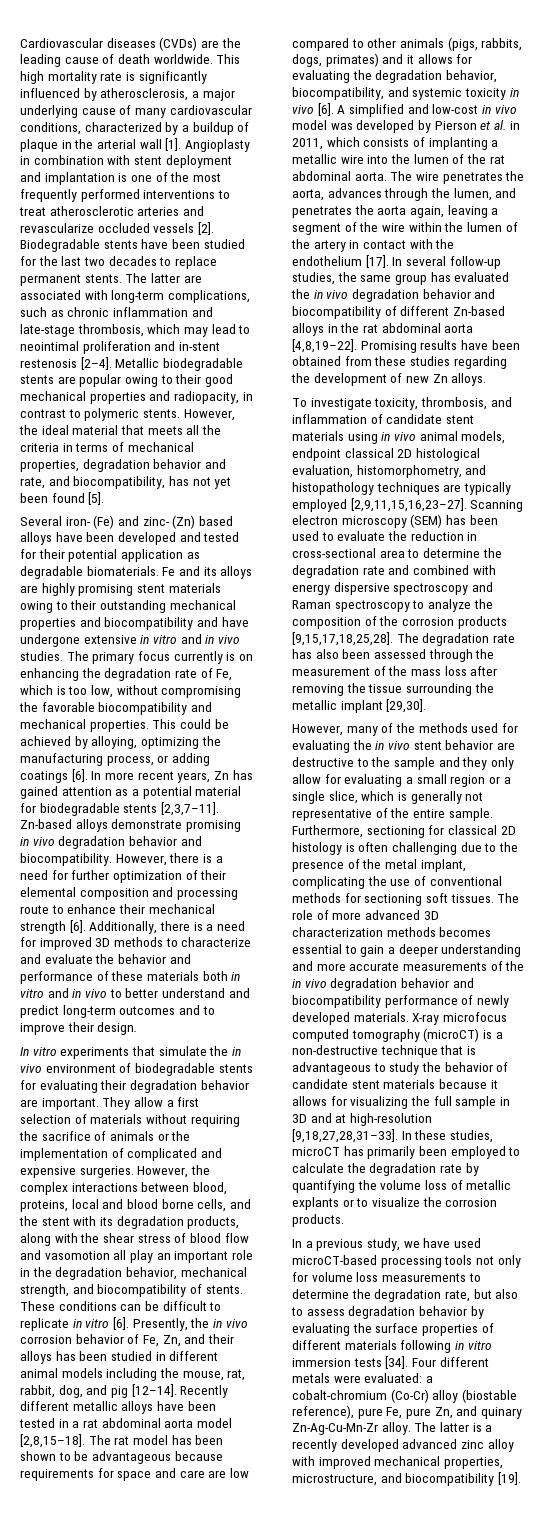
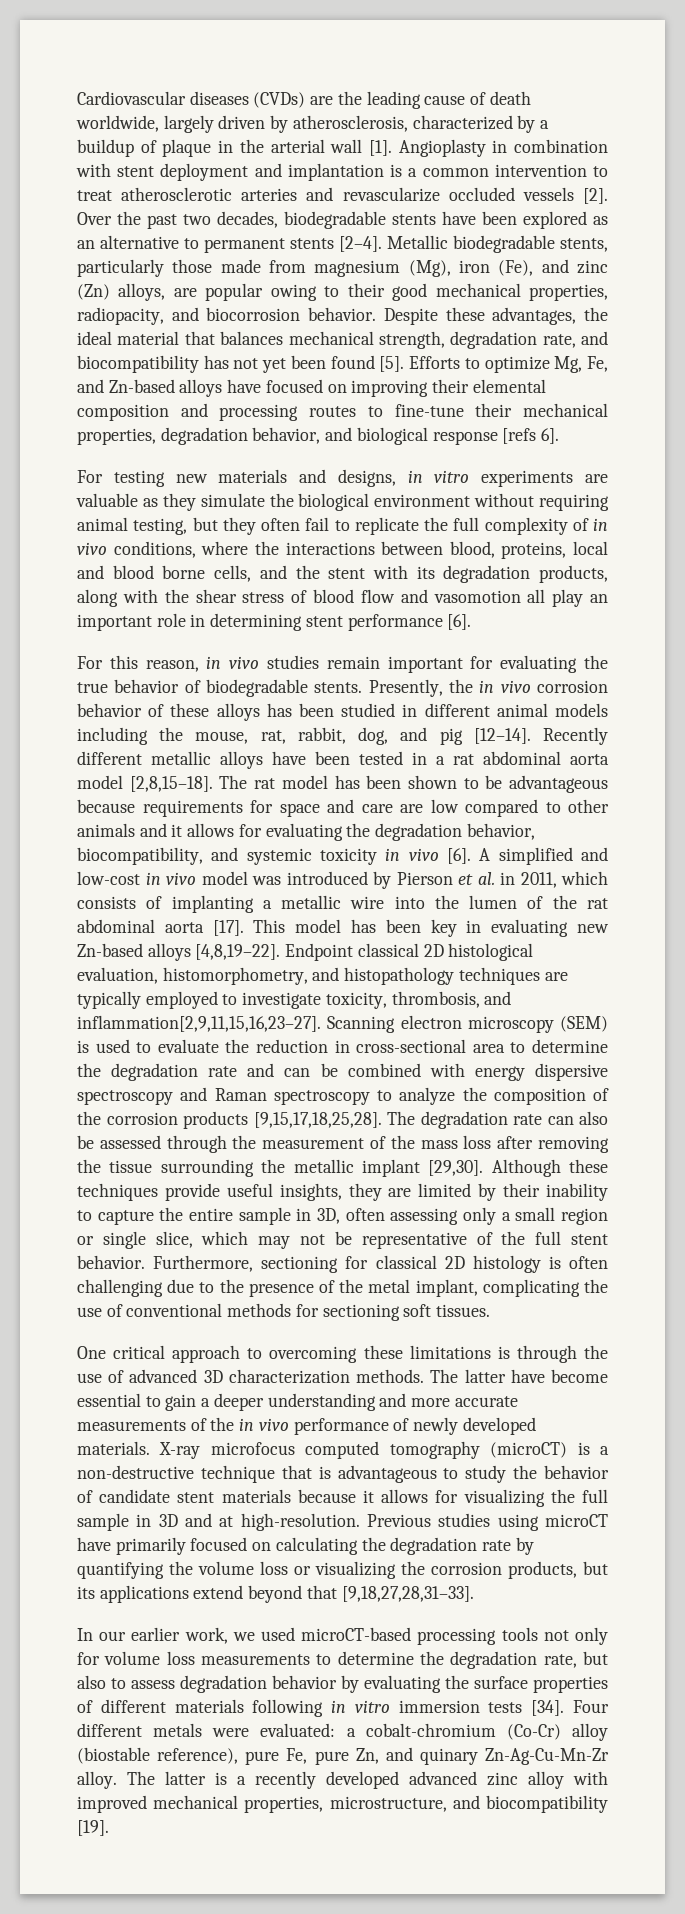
[153,54,241,64] [20,71,207,84] [20,88,235,101] [20,105,252,118] [20,122,81,135] worldwide. This high mortality rate is significantly influenced by atherosclerosis, a major underlying cause of many cardiovascular conditions, -> [76,115,408,133] worldwide, largely driven by atherosclerosis,
[130,172,221,182] [20,189,216,202] one of the most frequently performed interventions -> [408,164,587,177] a common intervention
[20,239,245,252] [20,256,217,269] [20,273,202,286] [20,290,250,303] [20,307,213,317] [20,324,251,337] [20,341,220,354] [20,357,243,371] [20,375,54,384] Biodegradable stents have been studied for the last two decades to replace permanent stents. The latter are associated with long-term complications, such as chronic inflammation and late-stage thrombosis, which may lead to neointimal proliferation and in-stent restenosis [2–4]. Metallic biodegradable stents -> [77,211,608,229] [77,235,608,253] [77,259,608,277] [77,283,166,301] Over the past two decades, biodegradable stents have been explored as an alternative to permanent stents [2–4]. Metallic biodegradable stents, particularly those made from magnesium (Mg), iron (Fe), and zinc (Zn) alloys,
[89,391,253,404] [20,408,235,421] [19,425,221,435] [20,442,194,452] [20,459,226,472] properties and radiopacity, in contrast to polymeric stents. However, the ideal material that meets all the criteria in terms of mechanical properties, degradation behavior and -> [529,284,609,301] [77,307,608,325] [77,331,538,349] properties, radiopacity, and biocorrosion behavior. Despite these advantages, the ideal material that balances mechanical strength, degradation
[73,476,166,489] biocompatibility, -> [77,355,199,373] biocompatibility
[20,515,233,529] [20,532,240,545] [20,549,200,562] [20,566,253,579] [20,583,221,596] [20,600,236,613] [20,617,249,630] [20,634,240,647] [20,651,253,664] [20,668,233,681] [20,685,242,698] [19,702,212,715] [20,719,229,732] [20,736,221,749] [20,753,210,766] [20,769,253,783] [20,786,242,799] [20,802,219,816] [20,819,241,832] [20,836,202,849] [20,853,223,866] [20,870,198,883] // Several iron- (Fe) and zinc- (Zn) based alloys have been developed and tested for their potential application as degradable biomaterials. Fe and its alloys are highly promising stent materials owing to their outstanding mechanical properties and biocompatibility and have undergone extensive in vitro and in vivo studies. The primary focus currently is on enhancing the degradation rate of Fe, which is too low, without compromising the favorable biocompatibility and mechanical properties. This could be achieved by alloying, optimizing the manufacturing process, or adding coatings [6]. In more recent years, Zn has gained attention as a potential material for biodegradable stents [2,3,7–11]. Zn-based alloys demonstrate promising in vivo degradation behavior and biocompatibility. However, there is a need for further optimization of -> [409,356,609,373] [77,379,429,397] Efforts to optimize Mg, Fe, and Zn-based alloys have focused on improving
[20,904,215,914] [20,920,245,934] [20,937,252,950] [20,954,191,964] [20,971,241,984] [20,988,250,998] [20,1005,215,1018] [20,1022,138,1035] [20,1046,241,1059] [20,1063,253,1076] [20,1080,249,1093] [20,1097,200,1110] [20,1114,240,1127] [19,1131,191,1141] [20,1148,222,1161] [20,1165,210,1178] [20,1182,68,1195] route to enhance their mechanical strength [6]. Additionally, there is a need for improved 3D methods to characterize and evaluate the behavior and performance of these materials both in vitro and in vivo to better understand and predict long-term outcomes and to improve their design. // In vitro experiments that simulate the in vivo environment of biodegradable stents for evaluating their degradation behavior are important. They allow a first selection of materials without requiring the sacrifice of animals or the implementation of complicated and expensive surgeries. However, the complex -> [309,403,608,417] [77,427,560,445] [77,469,608,487] [76,493,609,511] [77,517,608,535] [77,541,279,558] routes to fine-tune their mechanical properties, degradation behavior, and biological response [refs 6]. // For testing new materials and designs, in vitro experiments are valuable as they simulate the biological environment without requiring animal testing, but they often fail to replicate the full complexity of in vivo conditions, where the
[32,1267,247,1280] [20,1284,243,1297] [20,1301,222,1311] [20,1317,129,1331] the degradation behavior, mechanical strength, and biocompatibility of stents. These conditions can be difficult to replicate in vitro [6]. -> [210,613,472,631] [77,655,609,673] [77,679,363,697] determining stent performance [6]. // For this reason, in vivo studies remain important for evaluating the true behavior of biodegradable stents.
[142,1334,234,1347] Fe, Zn, and their -> [170,703,210,717] these
[447,37,523,51] [292,53,379,67] (pigs, rabbits, dogs, primates) -> (135, 830) none
[356,120,415,133] developed -> [286,871,368,885] introduced
[354,171,525,184] [292,188,517,201] [292,205,499,218] [292,222,518,235] [291,239,455,252] [292,255,501,269] [292,272,510,285] [291,289,496,302] [292,306,505,319] [292,323,474,336] [292,339,520,353] [292,356,507,369] [291,373,487,386] [292,397,512,410] [292,414,474,424] [292,431,506,444] [292,448,341,461] aorta. The wire penetrates the aorta, advances through the lumen, and penetrates the aorta again, leaving a segment of the wire within the lumen of the artery in contact with the endothelium [17]. In several follow-up studies, the same group has evaluated the in vivo degradation behavior and biocompatibility of different Zn-based alloys in the rat abdominal aorta [4,8,19–22]. Promising results have been obtained from these studies regarding the development of new Zn alloys. // To investigate toxicity, thrombosis, and inflammation of candidate stent materials using in vivo animal models, endpoint -> [164,919,610,937] [77,943,354,961] aorta [17]. This model has been key in evaluating new Zn-based alloys [4,8,19–22]. Endpoint
[350,498,467,512] [2,9,11,15,16,23–27]. -> [222,991,512,1009] [77,1015,321,1032] to investigate toxicity, thrombosis, and inflammation[2,9,11,15,16,23–27].
[445,515,498,525] has been -> [77,1040,89,1053] is
(410, 570) none -> [284,1063,338,1077] can be
[292,649,371,659] has also been -> [547,1111,608,1125] [77,1135,94,1149] can also be
[292,723,518,736] [292,740,515,753] [292,757,514,770] [292,774,403,787] // However, many of the methods used for evaluating the in vivo stent behavior are destructive to the sample and they only allow for evaluating -> [491,1159,608,1177] [77,1183,609,1201] [77,1207,496,1225] Although these techniques provide useful insights, they are limited by their inability to capture the entire sample in 3D, often assessing only
[503,777,511,784] a -> (94, 1240) none
[397,791,484,804] [292,808,493,821] is generally not representative of the entire sample. -> [258,1231,608,1249] [77,1255,145,1269] may not be representative of the full stent behavior.
[497,893,520,903] [292,910,439,920] [292,927,492,937] The role of more advanced 3D characterization methods becomes -> [77,1345,608,1363] [77,1369,608,1384] // One critical approach to overcoming these limitations is through the use of advanced 3D characterization methods. The latter have become
[330,978,474,991] [292,995,381,1008] degradation behavior and biocompatibility -> (289, 1424) none
[349,1113,432,1126] [292,1129,493,1143] [292,1146,521,1159] [292,1163,344,1173] high-resolution [9,18,27,28,31–33]. In these studies, microCT has primarily been employed to calculate -> [240,1513,608,1531] [77,1537,358,1555] high-resolution. Previous studies using microCT have primarily focused on calculating
[450,1180,512,1190] [292,1197,498,1210] [292,1214,344,1227] [292,1238,451,1251] of metallic explants or to visualize the corrosion products. // In a previous study, we have -> [294,1561,608,1579] [77,1585,474,1603] [77,1627,255,1644] or visualizing the corrosion products, but its applications extend beyond that [9,18,27,28,31–33]. // In our earlier work, we

